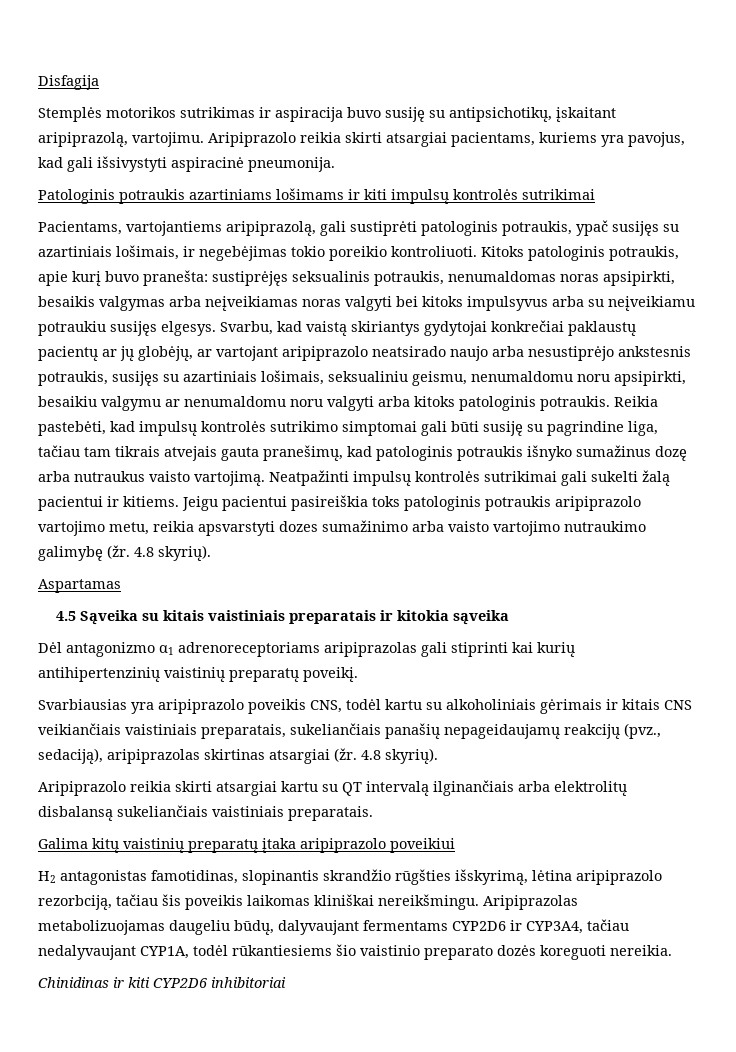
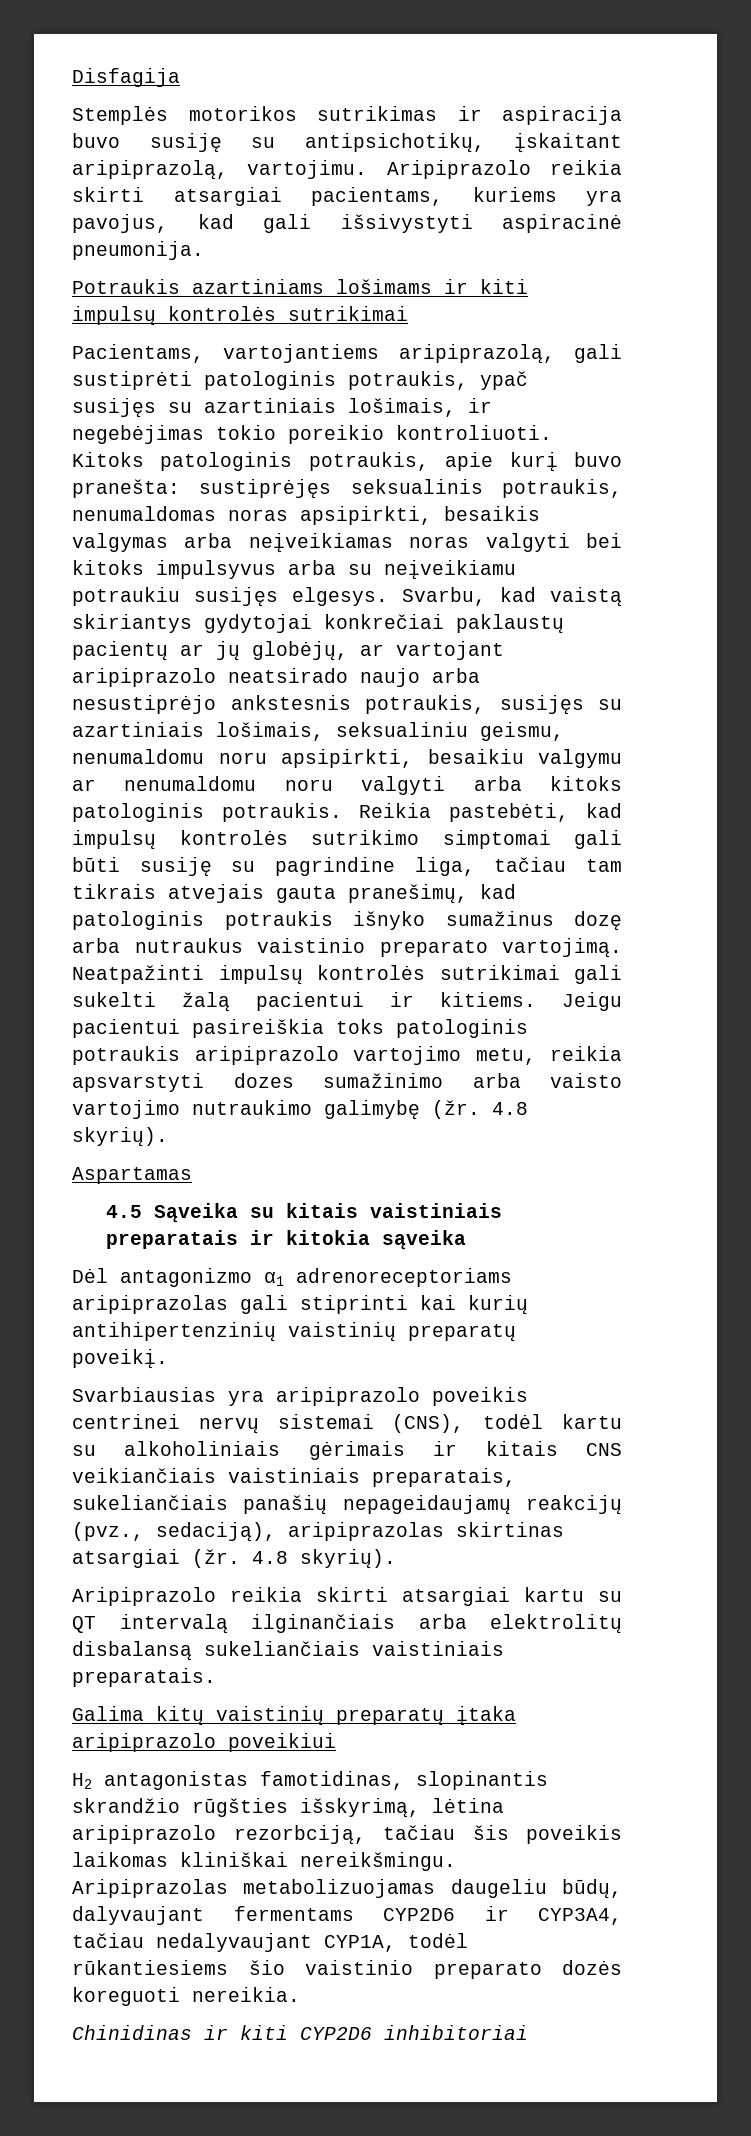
[38,189,185,204] Patologinis potraukis -> [72,279,180,294] Potraukis
[149,471,190,482] vaisto -> [257,938,488,957] vaistinio preparato
[310,700,342,713] CNS, -> [72,1414,465,1434] centrinei nervų sistemai (CNS),

